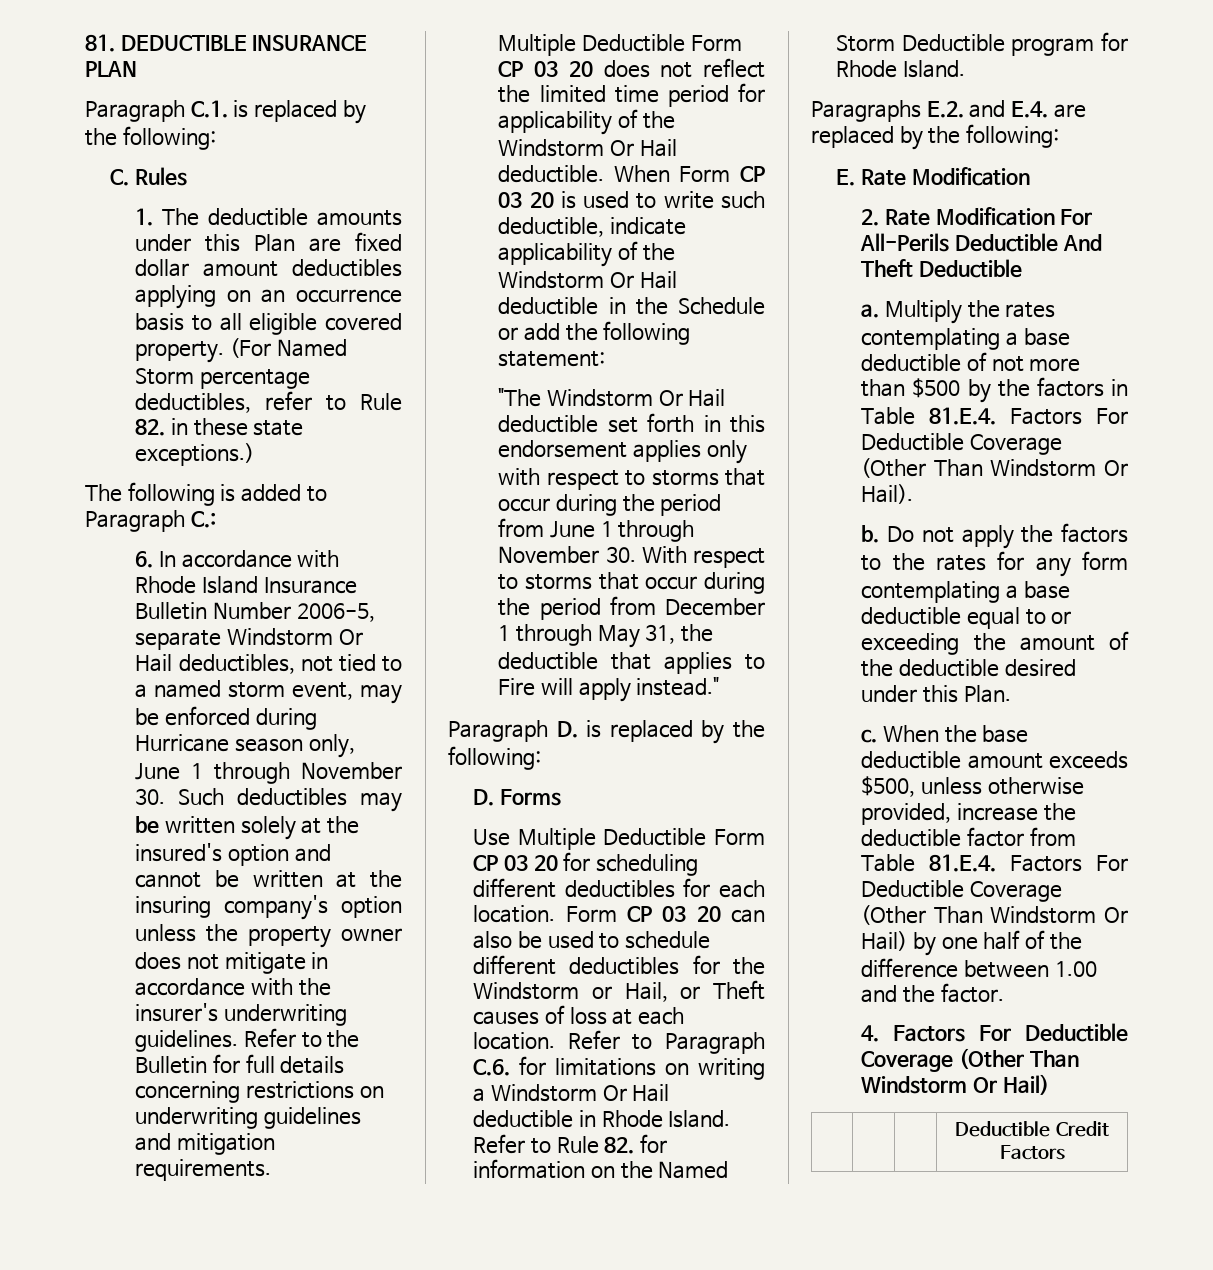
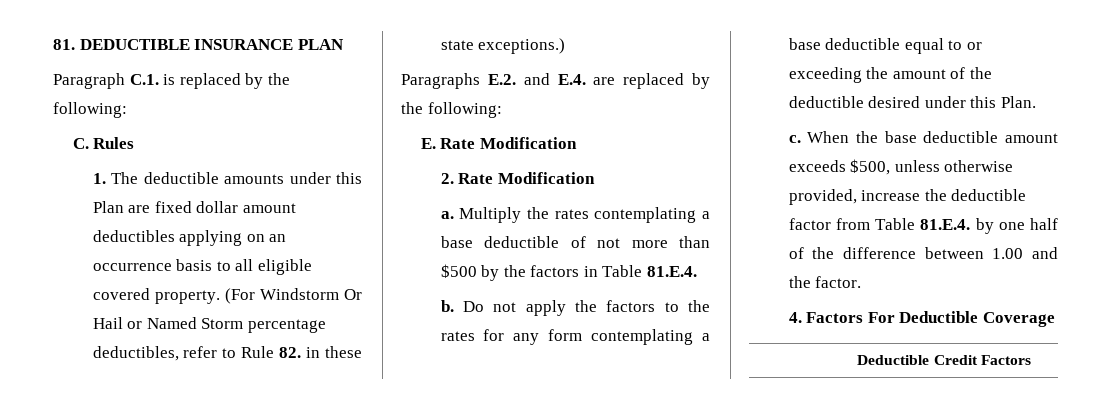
(272, 348) none -> [259,288,362,300] [92,317,143,329] Windstorm Or Hail or
[85,482,327,506] [85,510,216,532] [135,550,340,568] [135,576,357,594] [135,602,375,622] [135,628,363,650] [135,654,402,674] [135,680,402,704] [135,706,317,730] [135,734,355,758] [135,762,402,784] [135,788,402,812] [135,816,360,840] [135,843,331,866] [135,870,402,888] [135,895,402,920] [135,924,402,948] [135,952,329,974] [135,978,331,996] [135,1003,348,1026] [135,1028,360,1052] [135,1054,345,1074] [135,1081,384,1103] [135,1107,362,1129] [135,1133,276,1155] [135,1159,272,1181] [498,34,742,56] [498,58,766,78] [498,83,765,107] [498,109,675,135] [498,139,677,157] [498,165,765,183] [498,191,765,209] [498,217,687,237] [498,241,675,267] [498,271,677,289] [498,297,765,315] [498,321,691,345] [498,351,606,367] [498,388,726,407] [498,413,765,433] [498,440,747,464] [498,468,766,490] [498,494,722,516] [498,518,695,542] [498,546,766,568] [498,572,765,594] [498,596,765,620] [498,624,714,648] [498,652,765,674] [498,677,720,702] [448,720,765,744] [448,746,541,770] [473,789,561,806] [473,828,765,850] [473,852,698,876] [473,878,765,898] [473,905,766,923] [473,931,710,949] [473,955,765,975] [473,980,765,1002] [473,1005,684,1025] [473,1030,766,1054] [473,1056,765,1080] [473,1084,670,1102] [473,1110,731,1128] [473,1134,667,1154] [473,1159,729,1179] [836,32,1128,56] [836,60,965,78] // The following is added to Paragraph C.: // 6. In accordance with Rhode Island Insurance Bulletin Number 2006-5, separate Windstorm Or Hail deductibles, not tied to a named storm event, may be enforced during Hurricane season only, June 1 through November 30. Such deductibles may be written solely at the insured's option and cannot be written at the insuring company's option unless the property owner does not mitigate in accordance with the insurer's underwriting guidelines. Refer to the Bulletin for full details concerning restrictions on underwriting guidelines and mitigation requirements. // Multiple Deductible Form CP 03 20 does not reflect the limited time period for applicability of the Windstorm Or Hail deductible. When Form CP 03 20 is used to write such deductible, indicate applicability of the Windstorm Or Hail deductible in the Schedule or add the following statement: // "The Windstorm Or Hail deductible set forth in this endorsement applies only with respect to storms that occur during the period from June 1 through November 30. With respect to storms that occur during the period from December 1 through May 31, the deductible that applies to Fire will apply instead." // Paragraph D. is replaced by the following: // D. Forms // Use Multiple Deductible Form CP 03 20 for scheduling different deductibles for each location. Form CP 03 20 can also be used to schedule different deductibles for the Windstorm or Hail, or Theft causes of loss at each location. Refer to Paragraph C.6. for limitations on writing a Windstorm Or Hail deductible in Rhode Island. Refer to Rule 82. for information on the Named Storm Deductible program for Rhode Island. -> (566, 46) none
[1060,209,1093,225] [860,233,1102,252] [861,259,1023,278] For All-Perils Deductible And Theft Deductible -> (595, 178) none
[1010,408,1128,425] [861,433,1063,455] [861,458,1128,478] [861,484,914,504] Factors For Deductible Coverage (Other Than Windstorm Or Hail). -> (698, 271) none
[1010,855,1128,872] [861,880,1063,902] [861,905,1128,925] [861,931,908,951] Factors For Deductible Coverage (Other Than Windstorm Or Hail) -> (971, 224) none
[959,1048,1079,1069] [861,1074,1049,1095] (Other Than Windstorm Or Hail) -> (1055, 319) none

